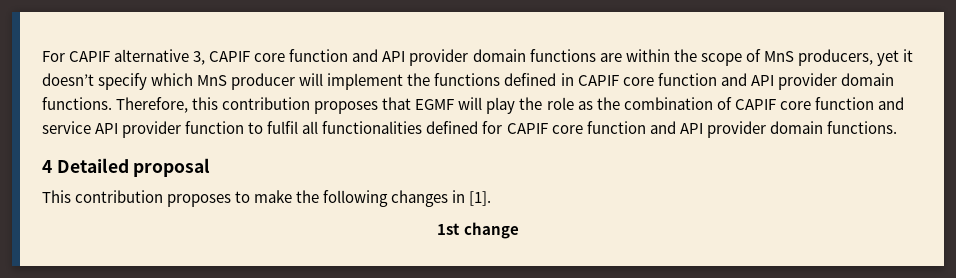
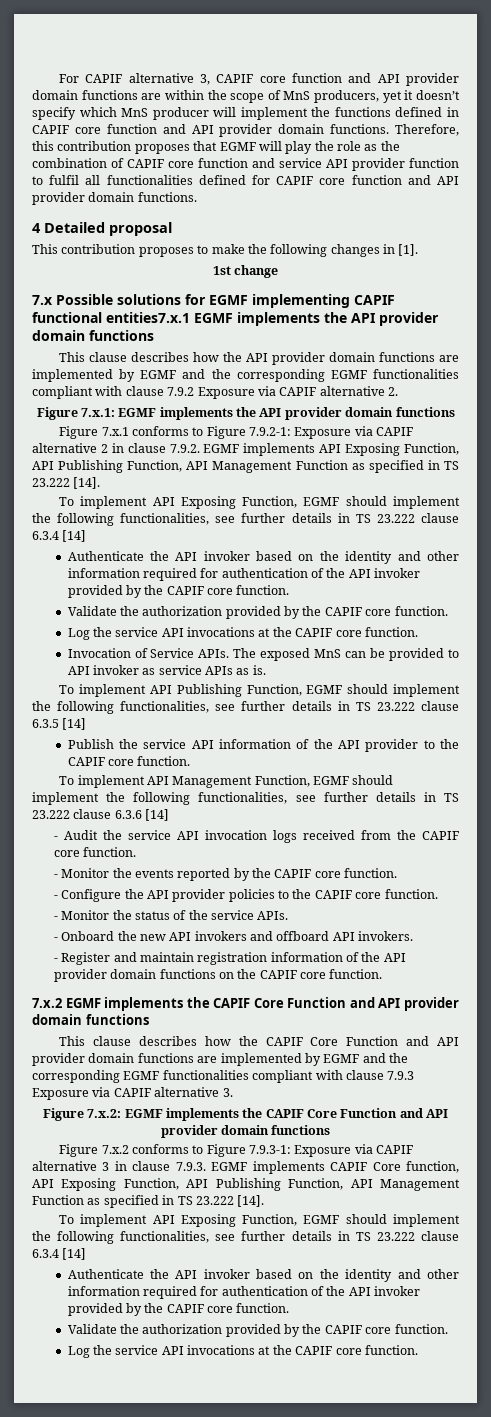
(519, 230) none -> [32,294,395,308] [32,312,439,326] [32,330,154,341] [59,352,459,365] [32,369,459,382] [32,386,398,399] [36,407,455,420] [59,426,414,439] [32,443,460,456] [32,460,459,473] [32,477,101,489] [59,496,460,509] [32,513,459,526] [32,530,87,542] [67,551,460,564] [67,568,421,581] [67,585,290,598] [67,606,448,619] [67,627,418,640] [67,648,460,661] [67,665,266,675] [59,684,460,697] [32,701,459,714] [32,718,87,730] [67,739,459,752] [67,756,191,766] [59,775,394,788] [32,792,459,805] [32,809,170,821] [53,830,460,843] [53,847,137,857] [53,868,398,881] [53,889,438,902] [53,910,289,920] [53,931,414,941] [53,952,406,965] [53,969,383,982] [32,997,459,1011] [32,1014,149,1025] [59,1036,459,1046] [32,1053,408,1066] [32,1070,415,1083] [32,1087,233,1100] [42,1108,449,1121] [160,1125,331,1138] [59,1144,414,1157] [32,1161,460,1174] [32,1178,460,1191] [32,1195,265,1208] [59,1214,460,1227] [32,1231,459,1244] [32,1248,87,1260] [67,1269,460,1282] [67,1286,421,1299] [67,1303,290,1316] [67,1324,448,1337] [67,1345,418,1358] // 7.x Possible solutions for EGMF implementing CAPIF functional entities7.x.1 EGMF implements the API provider domain functions // This clause describes how the API provider domain functions are implemented by EGMF and the corresponding EGMF functionalities compliant with clause 7.9.2 Exposure via CAPIF alternative 2. // Figure 7.x.1: EGMF implements the API provider domain functions // Figure 7.x.1 conforms to Figure 7.9.2-1: Exposure via CAPIF alternative 2 in clause 7.9.2. EGMF implements API Exposing Function, API Publishing Function, API Management Function as specified in TS 23.222 [14]. // To implement API Exposing Function, EGMF should implement the following functionalities, see further details in TS 23.222 clause 6.3.4 [14] // Authenticate the API invoker based on the identity and other information required for authentication of the API invoker provided by the CAPIF core function. // Validate the authorization provided by the CAPIF core function. // Log the service API invocations at the CAPIF core function. // Invocation of Service APIs. The exposed MnS can be provided to API invoker as service APIs as is. // To implement API Publishing Function, EGMF should implement the following functionalities, see further details in TS 23.222 clause 6.3.5 [14] // Publish the service API information of the API provider to the CAPIF core function. // To implement API Management Function, EGMF should implement the following functionalities, see further details in TS 23.222 clause 6.3.6 [14] // - Audit the service API invocation logs received from the CAPIF core function. // - Monitor the events reported by the CAPIF core function. // - Configure the API provider policies to the CAPIF core function. // - Monitor the status of the service APIs. // - Onboard the new API invokers and offboard API invokers. // - Register and maintain registration information of the API provider domain functions on the CAPIF core function. // 7.x.2 EGMF implements the CAPIF Core Function and API provider domain functions // This clause describes how the CAPIF Core Function and API provider domain functions are implemented by EGMF and the corresponding EGMF functionalities compliant with clause 7.9.3 Exposure via CAPIF alternative 3. // Figure 7.x.2: EGMF implements the CAPIF Core Function and API provider domain functions // Figure 7.x.2 conforms to Figure 7.9.3-1: Exposure via CAPIF alternative 3 in clause 7.9.3. EGMF implements CAPIF Core function, API Exposing Function, API Publishing Function, API Management Function as specified in TS 23.222 [14]. // To implement API Exposing Function, EGMF should implement the following functionalities, see further details in TS 23.222 clause 6.3.4 [14] // Authenticate the API invoker based on the identity and other information required for authentication of the API invoker provided by the CAPIF core function. // Validate the authorization provided by the CAPIF core function. // Log the service API invocations at the CAPIF core function.

